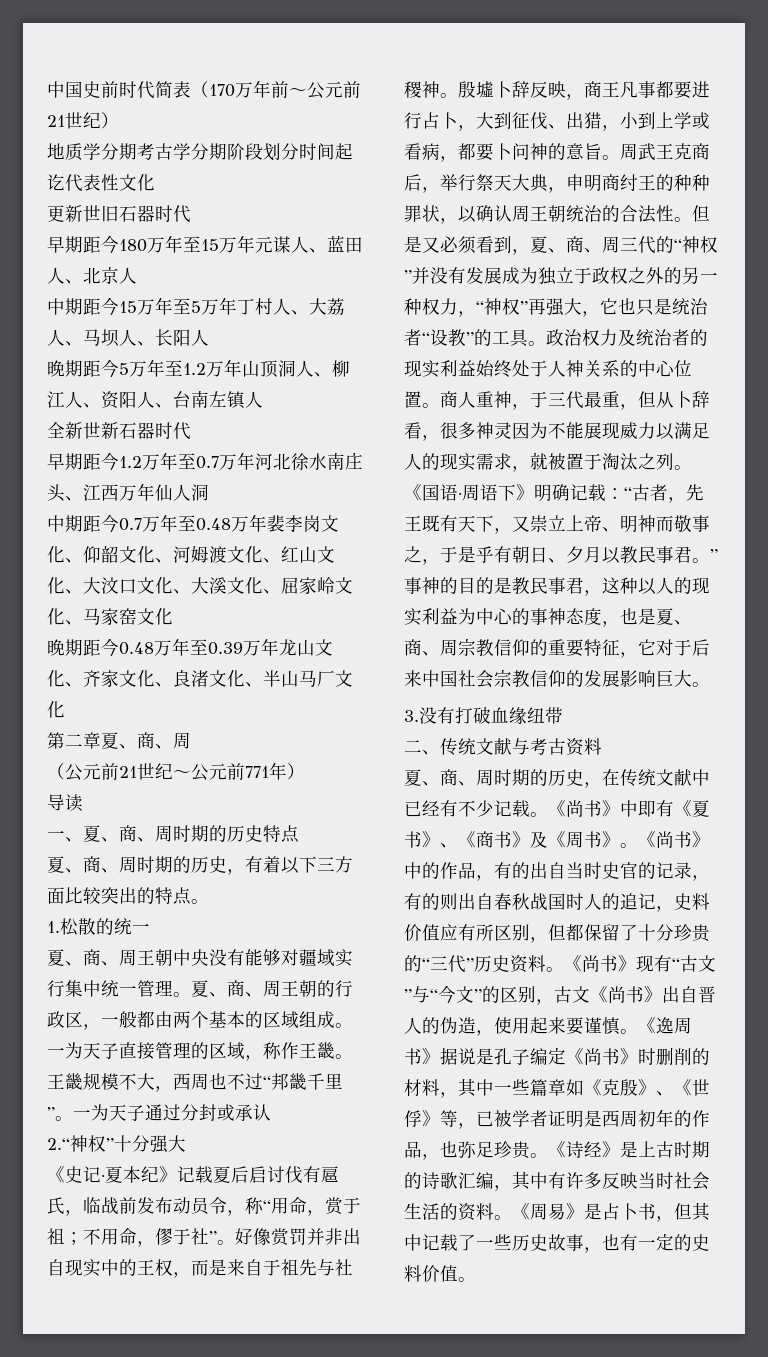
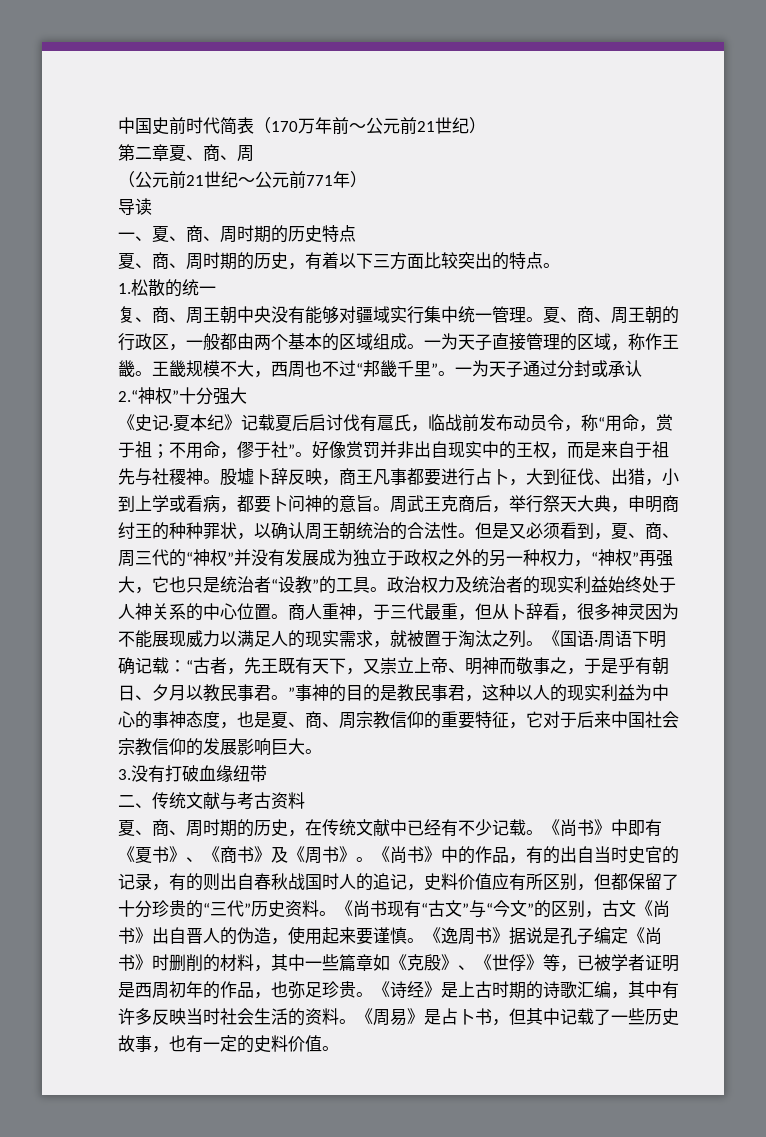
[47,143,353,161] [47,174,155,192] [47,205,191,223] [47,235,363,254] [47,267,137,284] [47,297,345,316] [47,329,209,347] [47,359,350,378] [47,391,263,409] [47,422,191,440] [47,452,363,471] [47,483,209,502] [47,514,339,533] [47,545,335,563] [47,577,353,595] [47,608,173,626] [47,638,333,657] [47,670,353,688] [47,701,65,718] // 地质学分期考古学分期阶段划分时间起讫代表性文化 // 更新世旧石器时代 // 早期距今180万年至15万年元谋人、蓝田人、北京人 // 中期距今15万年至5万年丁村人、大荔人、马坝人、长阳人 // 晚期距今5万年至1.2万年山顶洞人、柳江人、资阳人、台南左镇人 // 全新世新石器时代 // 早期距今1.2万年至0.7万年河北徐水南庄头、江西万年仙人洞 // 中期距今0.7万年至0.48万年裴李岗文化、仰韶文化、河姆渡文化、红山文化、大汶口文化、大溪文化、屈家岭文化、马家窑文化 // 晚期距今0.48万年至0.39万年龙山文化、齐家文化、良渚文化、半山马厂文化 -> (486, 125) none
[47,949,65,966] 夏 -> [118,306,135,323] 复
[458,81,476,98] 殷 -> [220,468,237,486] 股
[516,484,534,501] 》 -> (649, 639) none
[618,955,636,972] 》 -> (387, 908) none

